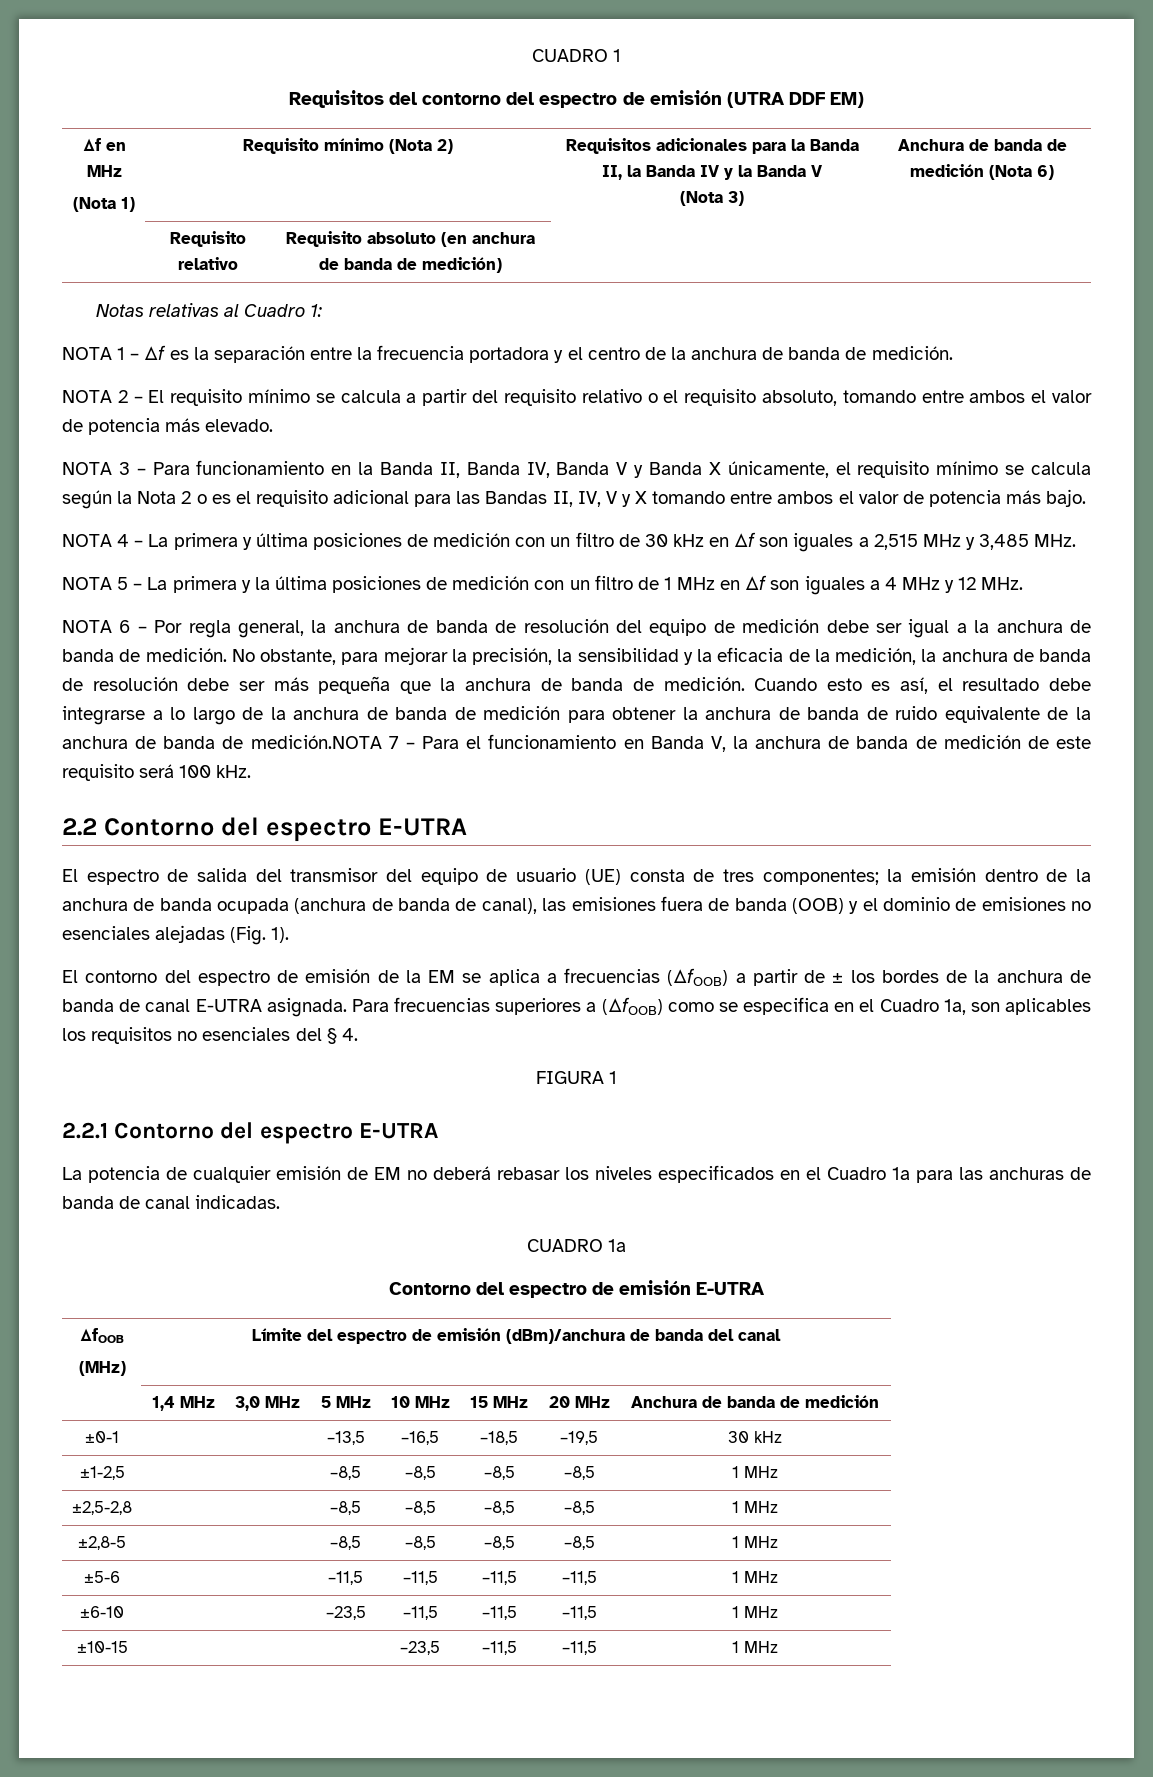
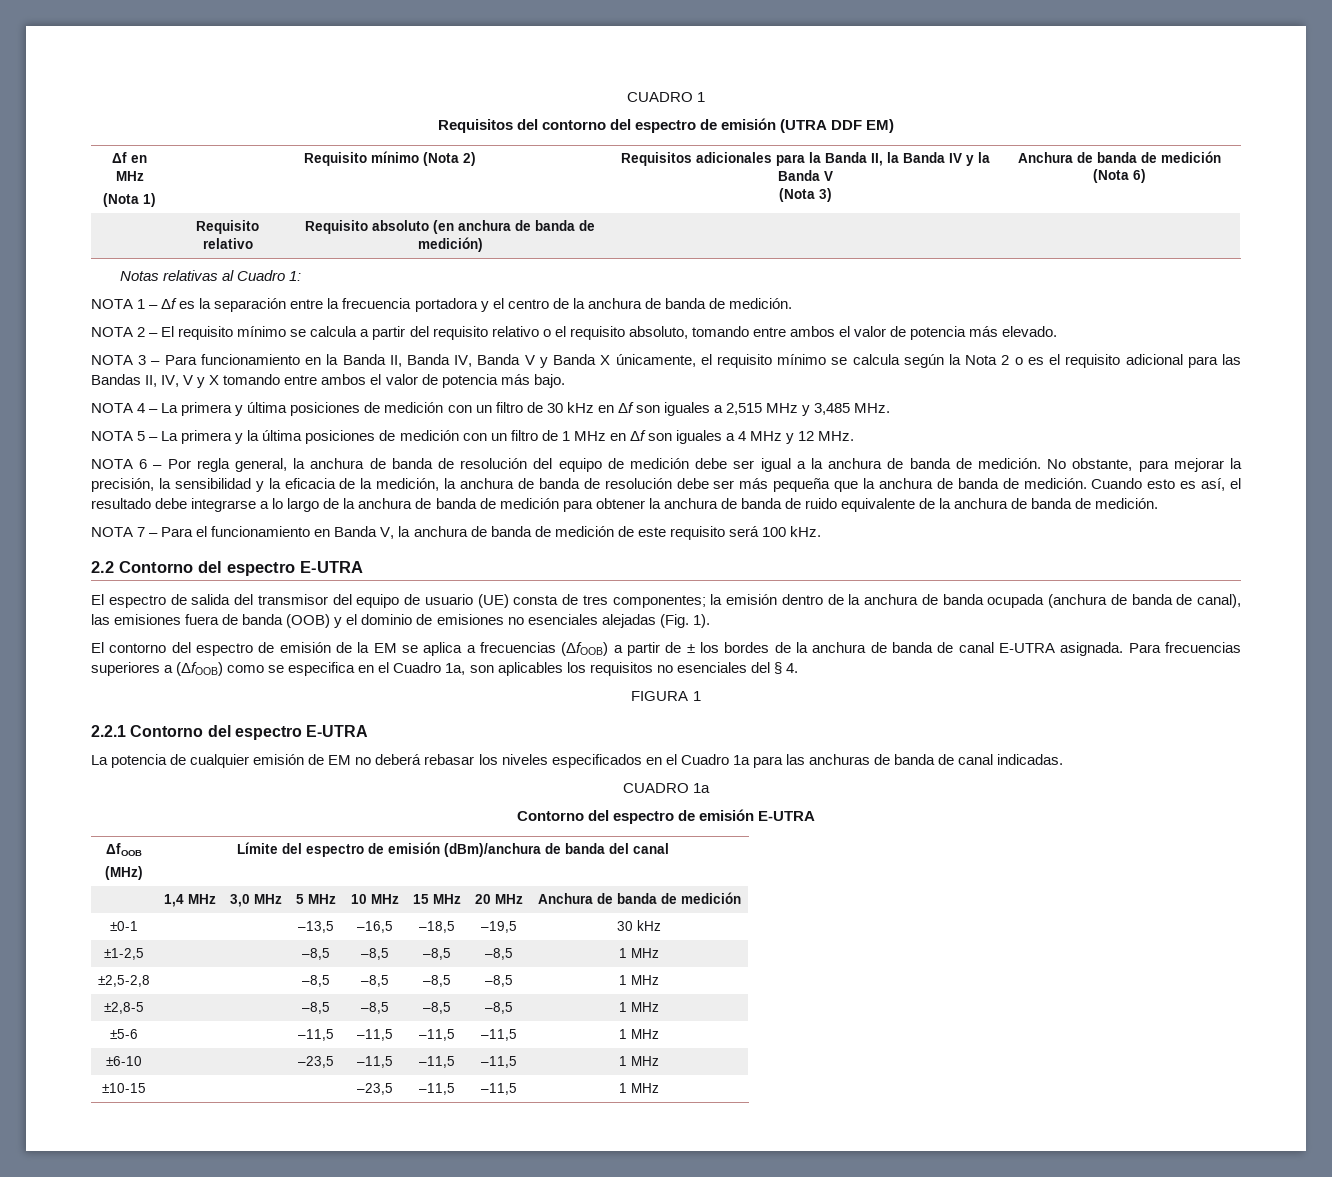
[250,735,382,749] medición.NOTA -> [1095,498,1159,509] [91,527,133,537] medición. // NOTA

